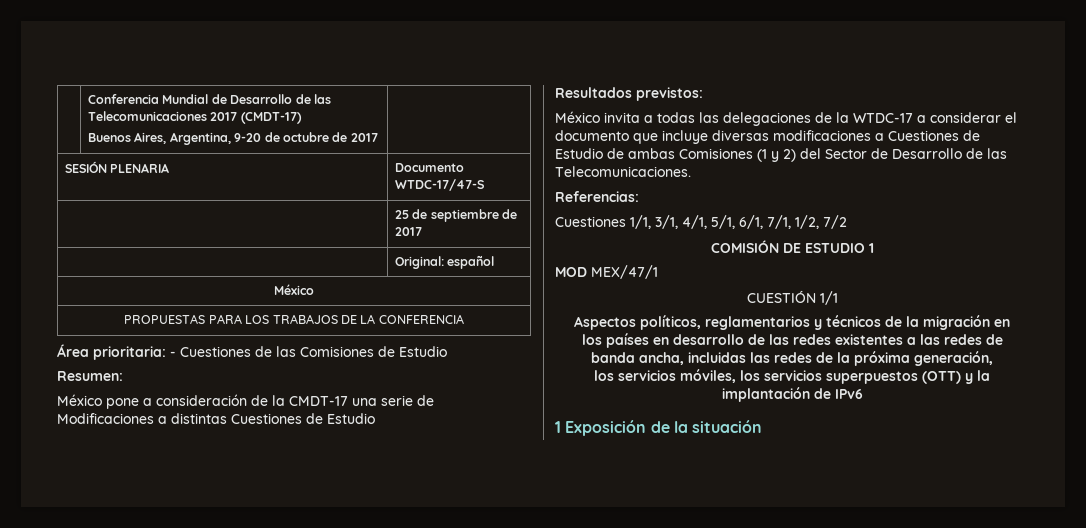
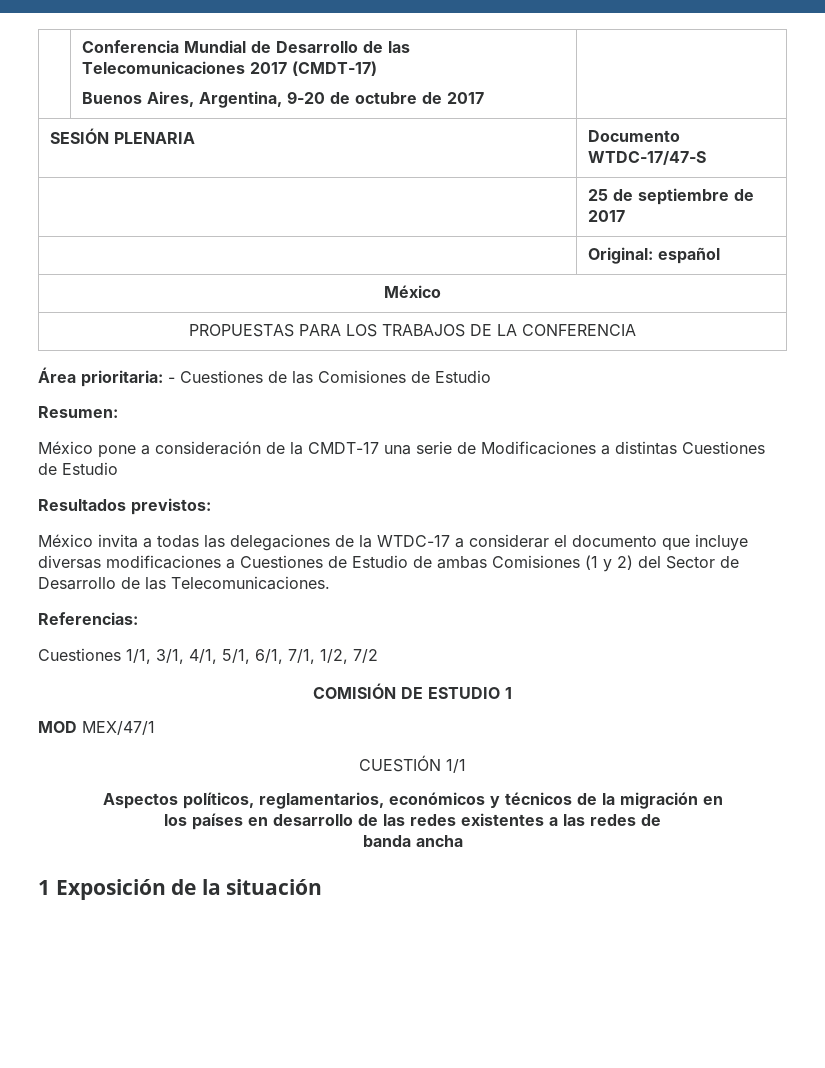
[705,316,810,330] reglamentarios -> [258,792,485,809] reglamentarios, económicos
[639,351,993,366] [594,369,990,384] [721,387,863,402] ancha, incluidas las redes de la próxima generación, // los servicios móviles, los servicios superpuestos (OTT) y la implantación de IPv6 -> [415,835,463,847] ancha

